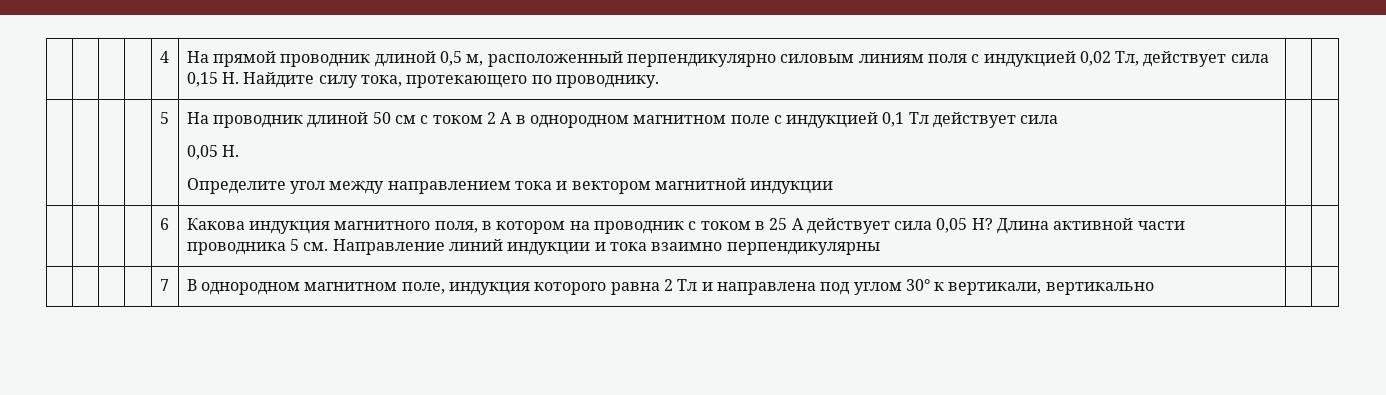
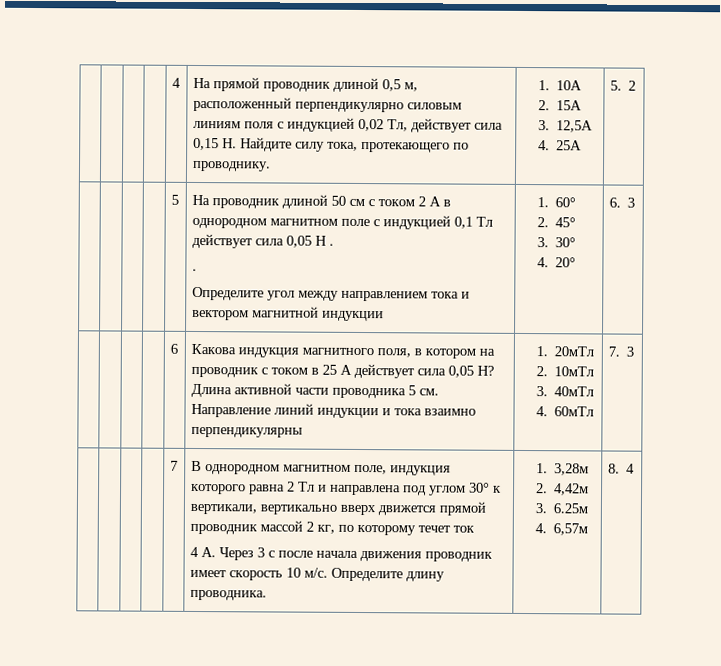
(659, 81) | -> [538,80,583,91] [538,100,583,111] [538,120,594,133] [538,140,583,151] [609,80,637,91] 1. 10А // 2. 15А // 3. 12,5А // 4. 25А | 5. 2
[186,145,239,160] // 0,05 Н. -> [285,235,334,248] [191,268,197,271] 0,05 Н . // .
(834, 187) | -> [537,197,577,208] [537,217,577,228] [537,237,577,248] [537,257,577,268] [608,197,636,208] 1. 60° // 2. 45° // 3. 30° // 4. 20° | 6. 3
(880, 248) | -> [536,346,595,357] [536,366,595,377] [536,386,595,397] [536,406,595,417] [607,346,635,357] 1. 20мТл // 2. 10мТл // 3. 40мТл // 4. 60мТл | 7. 3
(1154, 288) | | -> [339,501,486,516] [189,520,475,536] [189,546,493,562] [189,567,445,582] [189,589,267,601] [536,463,590,476] [536,483,590,496] [535,503,589,514] [535,523,589,536] [607,463,636,474] вверх движется прямой проводник массой 2 кг, по которому течет ток // 4 А. Через 3 с после начала движения проводник имеет скорость 10 м/с. Определите длину проводника. | 1. 3,28м // 2. 4,42м // 3. 6.25м // 4. 6,57м | 8. 4

